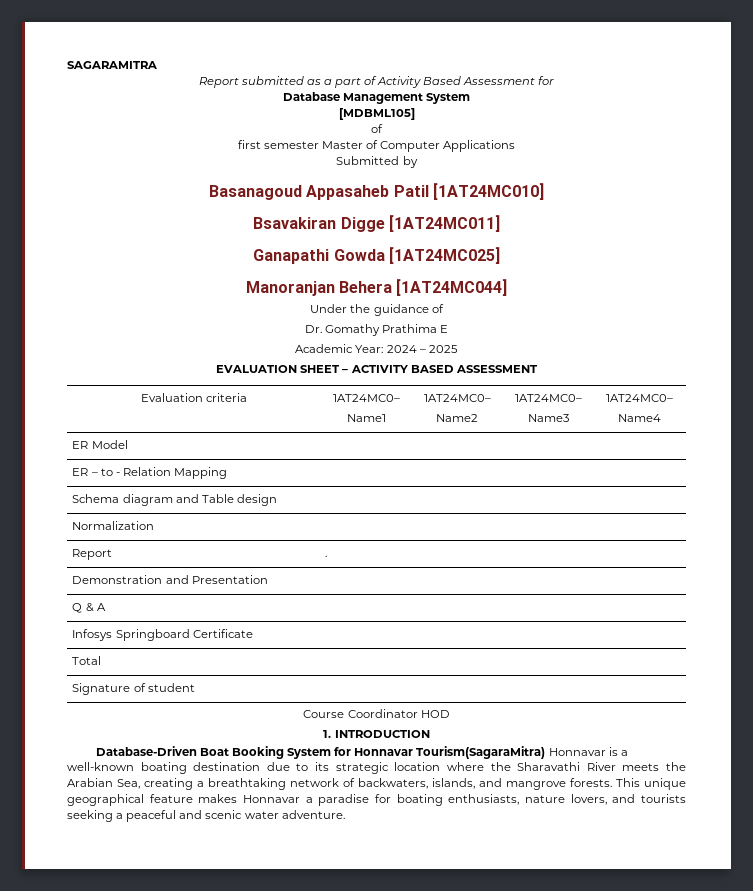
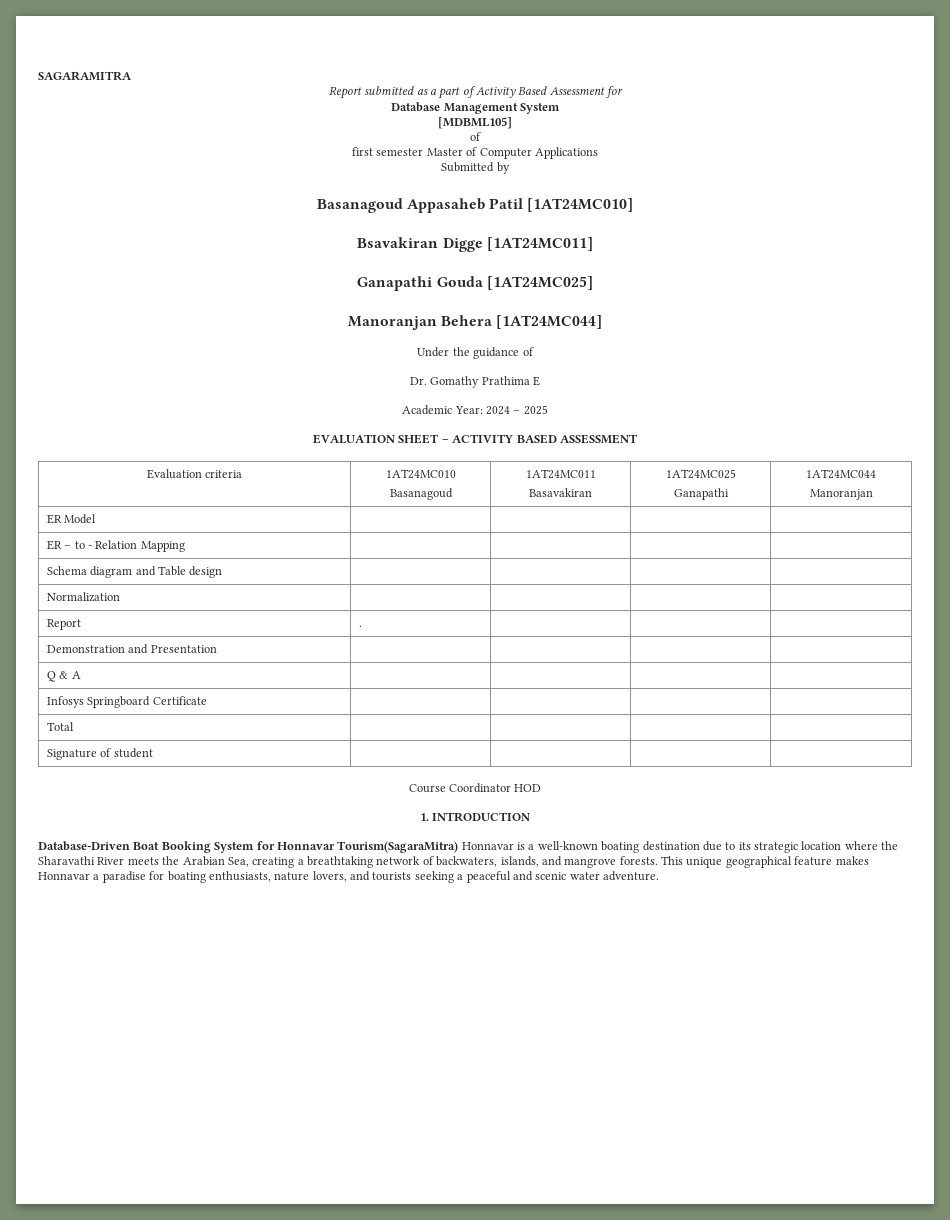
[333,249,385,261] Gowda -> [436,276,483,287] Gouda
[332,394,400,402] [346,414,386,422] [423,394,491,402] [436,414,478,422] [514,394,582,402] [527,414,569,422] [606,394,673,402] [618,414,661,422] 1AT24MC0– // Name1 | 1AT24MC0– // Name2 | 1AT24MC0– // Name3 | 1AT24MC0– // Name4 -> [385,469,456,479] [389,488,453,500] [525,469,596,479] [529,488,592,497] [665,469,736,479] [673,488,729,500] [806,469,876,479] [809,489,873,500] 1AT24MC010 // Basanagoud | 1AT24MC011 // Basavakiran | 1AT24MC025 // Ganapathi | 1AT24MC044 // Manoranjan

